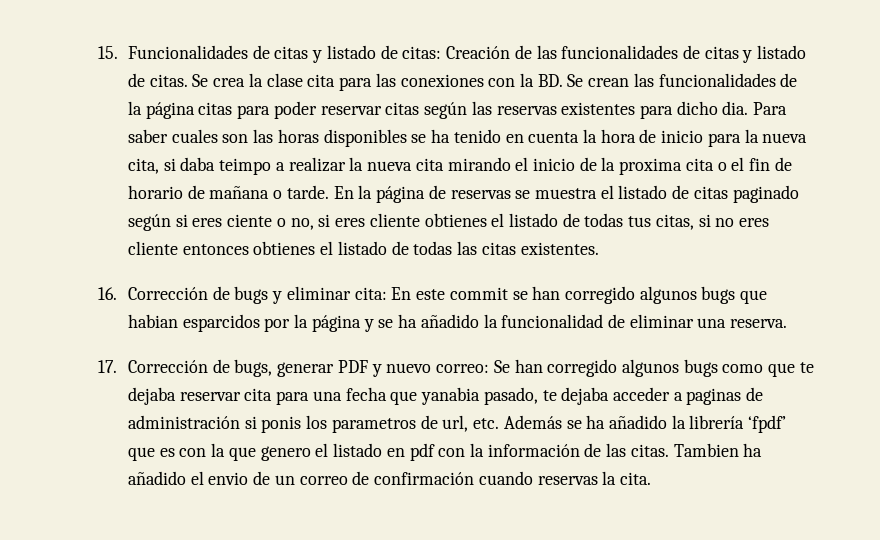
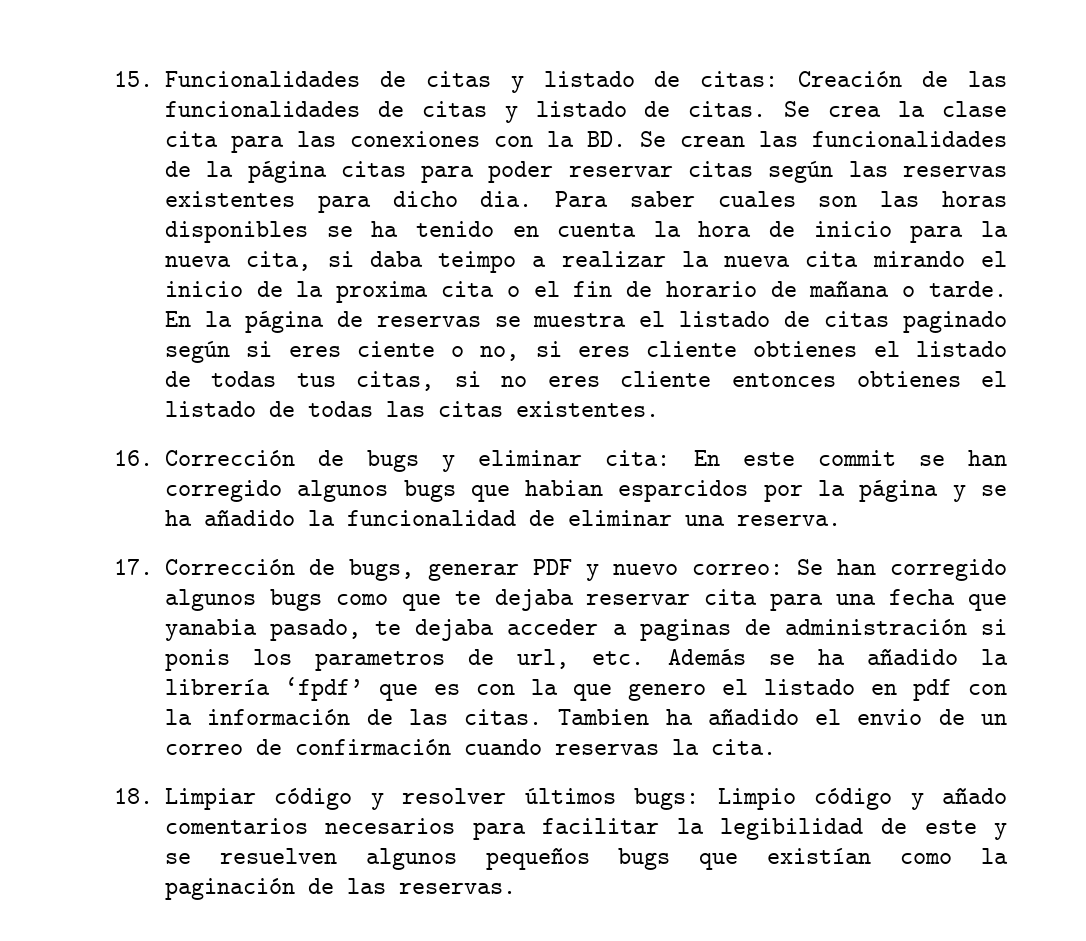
(651, 478) none -> [113,788,1008,810] [164,818,1008,840] [164,848,1009,870] [164,878,516,900] // 18. Limpiar código y resolver últimos bugs: Limpio código y añado comentarios necesarios para facilitar la legibilidad de este y se resuelven algunos pequeños bugs que existían como la paginación de las reservas.

